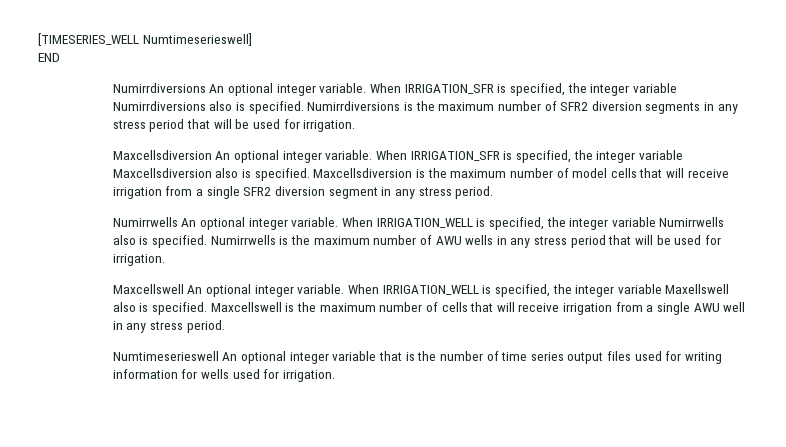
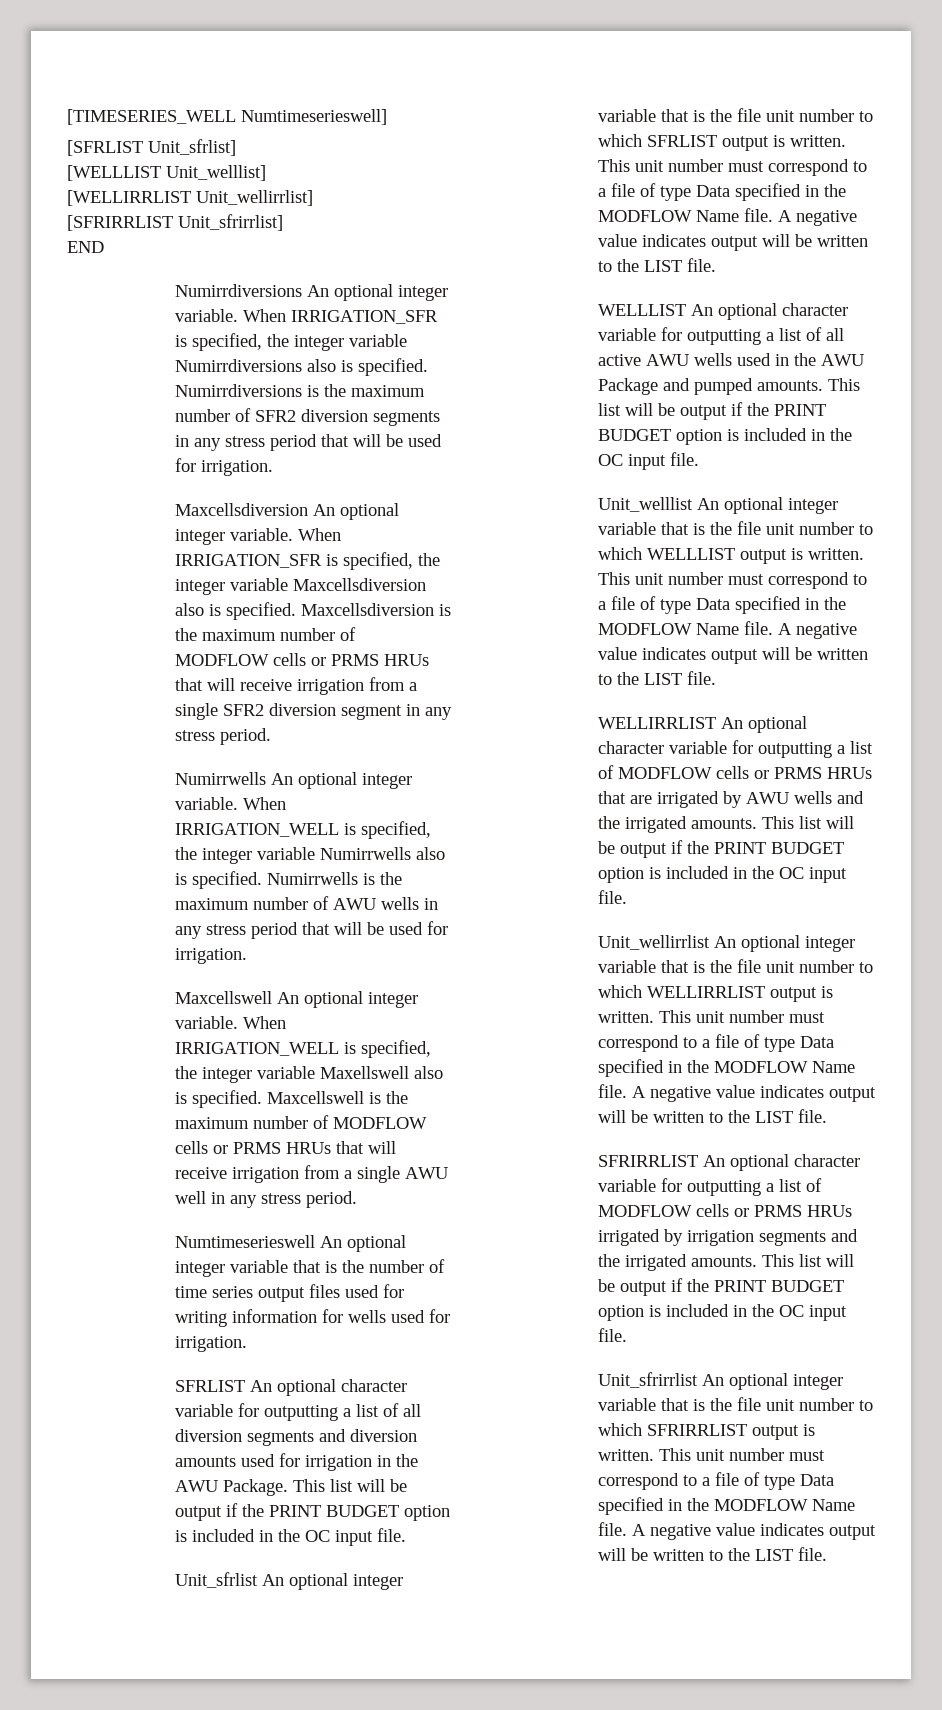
(252, 39) none -> [67,139,236,156] [67,165,266,181] [67,190,313,206] [67,214,283,231] // [SFRLIST Unit_sfrlist] // [WELLLIST Unit_welllist] // [WELLIRRLIST Unit_wellirrlist] // [SFRIRRLIST Unit_sfrirrlist]
[572,168,637,178] model cells -> [174,653,429,666] MODFLOW cells or PRMS HRUs
[441,302,468,312] cells -> [332,1117,427,1129] [174,1141,331,1154] MODFLOW cells or PRMS HRUs
(335, 376) none -> [174,1379,407,1396] [174,1403,421,1421] [174,1429,417,1446] [174,1453,418,1471] [174,1479,407,1496] [174,1503,450,1521] [174,1528,406,1546] [174,1572,403,1590] [597,108,873,122] [597,134,846,151] [597,159,867,176] [597,183,846,201] [597,208,857,226] [597,234,868,251] [597,258,716,272] [597,303,848,320] [597,327,844,345] [597,353,864,366] [597,378,860,395] [597,402,826,420] [597,428,852,445] [597,452,699,470] [597,497,838,514] [597,521,873,535] [597,547,864,564] [597,572,867,589] [597,596,846,614] [597,621,857,639] [597,647,868,664] [597,671,716,685] [597,716,807,733] [597,740,873,758] [597,765,872,779] [597,791,864,808] [597,816,854,833] [597,840,844,858] [597,866,847,883] [597,890,627,904] [597,935,855,952] [597,959,873,973] [597,985,833,1002] [597,1010,825,1023] [597,1034,834,1052] [597,1059,855,1077] [597,1084,876,1102] [597,1109,827,1123] [597,1154,860,1171] [597,1178,822,1196] [597,1204,852,1217] [597,1229,858,1246] [597,1254,854,1271] [597,1278,844,1296] [597,1304,847,1321] [597,1328,627,1342] [597,1372,843,1390] [597,1397,873,1411] [597,1423,815,1440] [597,1448,825,1461] [597,1472,834,1490] [597,1497,855,1515] [597,1522,876,1540] [597,1547,827,1561] // SFRLIST An optional character variable for outputting a list of all diversion segments and diversion amounts used for irrigation in the AWU Package. This list will be output if the PRINT BUDGET option is included in the OC input file. // Unit_sfrlist An optional integer variable that is the file unit number to which SFRLIST output is written. This unit number must correspond to a file of type Data specified in the MODFLOW Name file. A negative value indicates output will be written to the LIST file. // WELLLIST An optional character variable for outputting a list of all active AWU wells used in the AWU Package and pumped amounts. This list will be output if the PRINT BUDGET option is included in the OC input file. // Unit_welllist An optional integer variable that is the file unit number to which WELLLIST output is written. This unit number must correspond to a file of type Data specified in the MODFLOW Name file. A negative value indicates output will be written to the LIST file. // WELLIRRLIST An optional character variable for outputting a list of MODFLOW cells or PRMS HRUs that are irrigated by AWU wells and the irrigated amounts. This list will be output if the PRINT BUDGET option is included in the OC input file. // Unit_wellirrlist An optional integer variable that is the file unit number to which WELLIRRLIST output is written. This unit number must correspond to a file of type Data specified in the MODFLOW Name file. A negative value indicates output will be written to the LIST file. // SFRIRRLIST An optional character variable for outputting a list of MODFLOW cells or PRMS HRUs irrigated by irrigation segments and the irrigated amounts. This list will be output if the PRINT BUDGET option is included in the OC input file. // Unit_sfrirrlist An optional integer variable that is the file unit number to which SFRIRRLIST output is written. This unit number must correspond to a file of type Data specified in the MODFLOW Name file. A negative value indicates output will be written to the LIST file.

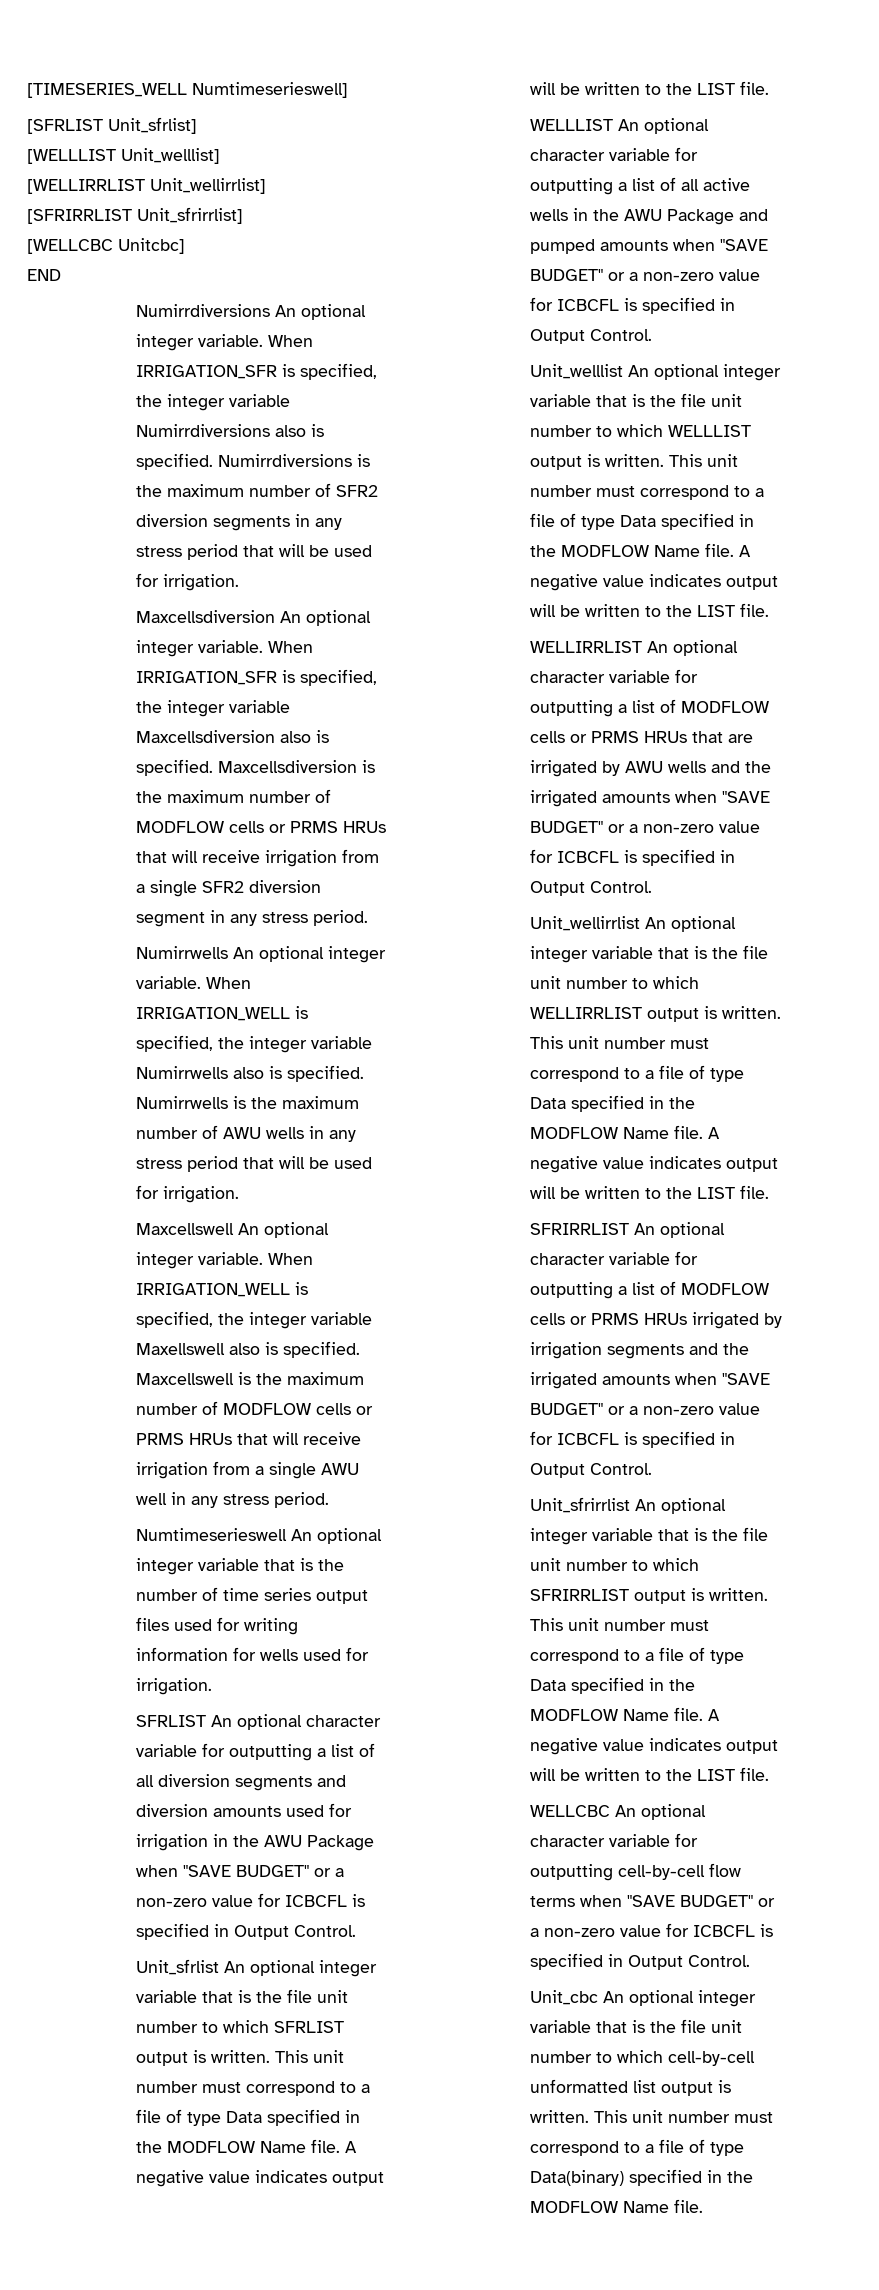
(283, 222) none -> [27,238,185,254] // [WELLCBC Unitcbc]
[222,1479,407,1496] [174,1503,450,1521] [174,1528,406,1546] Package. This list will be output if the PRINT BUDGET option is included in the OC input file. -> [306,1835,374,1851] [135,1865,344,1877] [135,1893,365,1907] [135,1923,356,1940] Package when "SAVE BUDGET" or a non-zero value for ICBCFL is specified in Output Control.
[645,353,771,366] AWU wells used -> [529,209,568,221] wells
[756,378,860,391] [597,402,826,420] [597,428,852,445] [597,452,699,470] amounts. This list will be output if the PRINT BUDGET option is included in the OC input file. -> [599,239,768,251] [529,269,760,281] [529,297,735,314] [529,329,652,344] amounts when "SAVE BUDGET" or a non-zero value for ICBCFL is specified in Output Control.
[690,816,854,829] [597,840,844,858] [597,866,847,883] [597,890,627,904] amounts. This list will be output if the PRINT BUDGET option is included in the OC input file. -> [601,791,770,803] [529,821,760,833] [529,849,735,866] [529,881,652,896] amounts when "SAVE BUDGET" or a non-zero value for ICBCFL is specified in Output Control.
[690,1254,854,1267] [597,1278,844,1296] [597,1304,847,1321] [597,1328,627,1342] amounts. This list will be output if the PRINT BUDGET option is included in the OC input file. -> [601,1373,770,1385] [529,1403,760,1415] [529,1431,735,1448] [529,1463,652,1478] amounts when "SAVE BUDGET" or a non-zero value for ICBCFL is specified in Output Control.
(827, 1554) none -> [529,1804,706,1820] [529,1833,698,1847] [529,1863,741,1881] [529,1895,775,1907] [529,1923,773,1937] [529,1953,750,1970] [529,1990,756,2007] [529,2019,742,2033] [529,2050,755,2066] [529,2079,731,2096] [529,2110,773,2123] [529,2139,744,2156] [529,2169,753,2186] [529,2199,703,2213] // WELLCBC An optional character variable for outputting cell-by-cell flow terms when "SAVE BUDGET" or a non-zero value for ICBCFL is specified in Output Control. // Unit_cbc An optional integer variable that is the file unit number to which cell-by-cell unformatted list output is written. This unit number must correspond to a file of type Data(binary) specified in the MODFLOW Name file.

